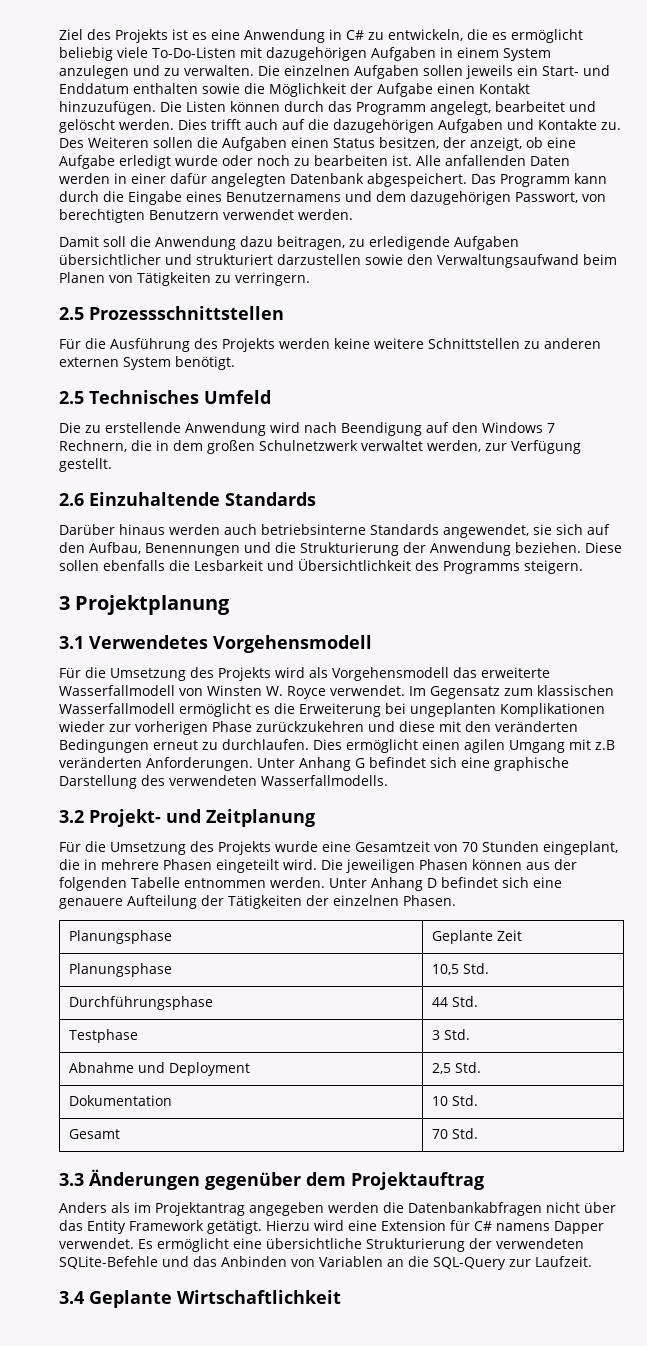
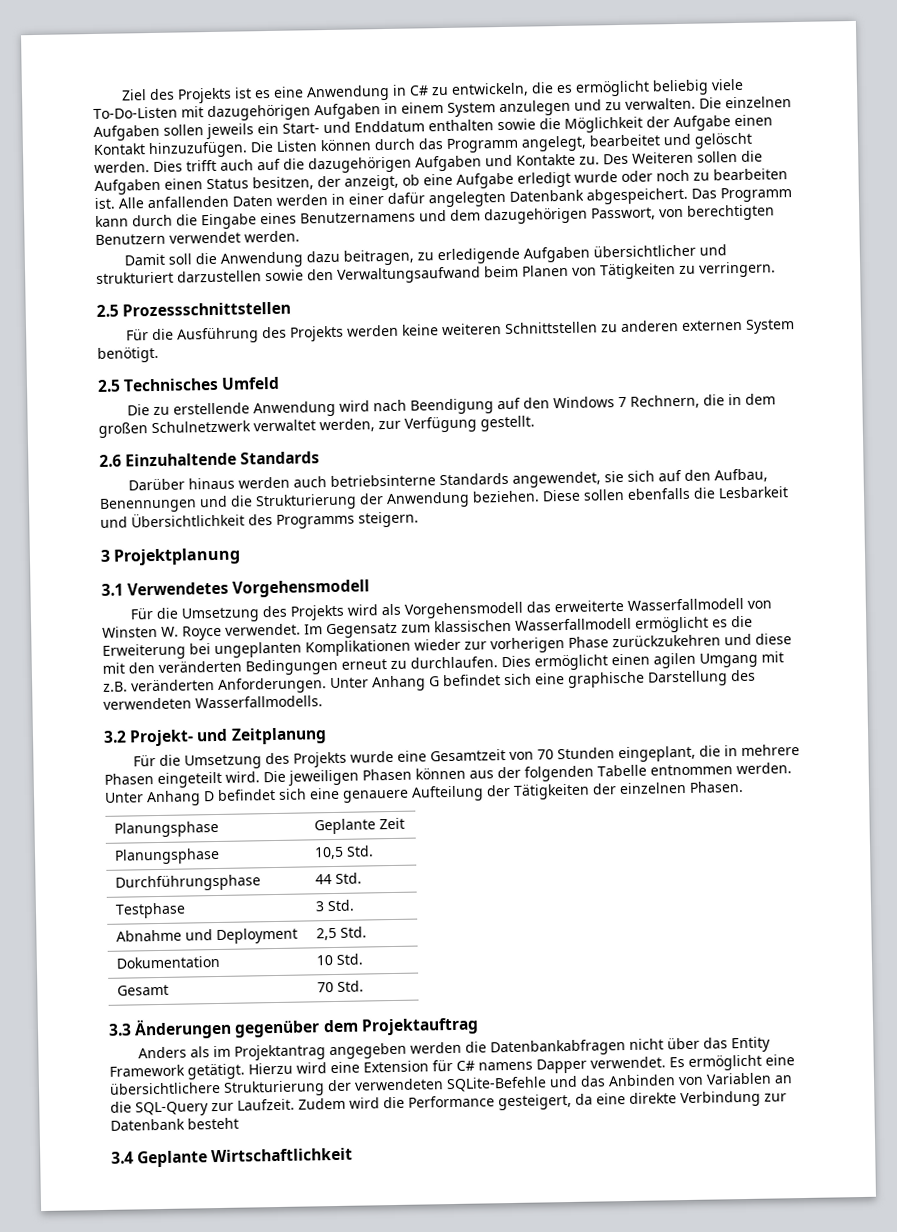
[374,338,424,349] weitere -> [442,323,503,336] weiteren
[595,740,615,750] z.B -> [103,681,128,692] z.B.
[266,1238,362,1249] übersichtliche -> [109,1081,221,1095] übersichtlichere
(592, 1261) none -> [298,1090,787,1111] [110,1117,239,1131] Zudem wird die Performance gesteigert, da eine direkte Verbindung zur Datenbank besteht

